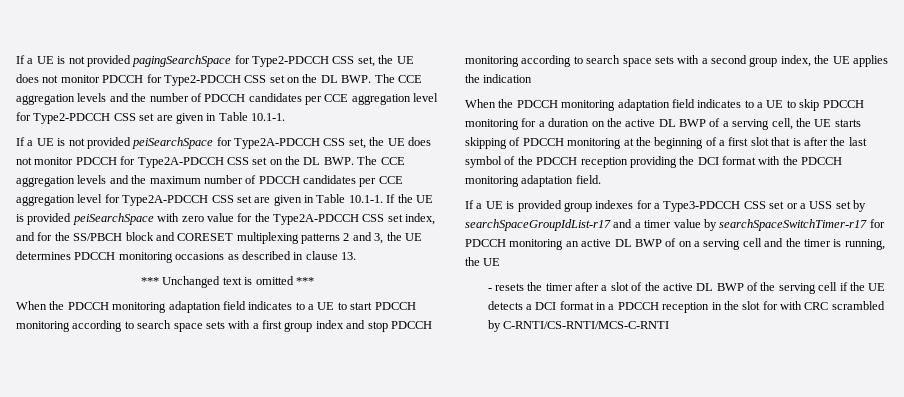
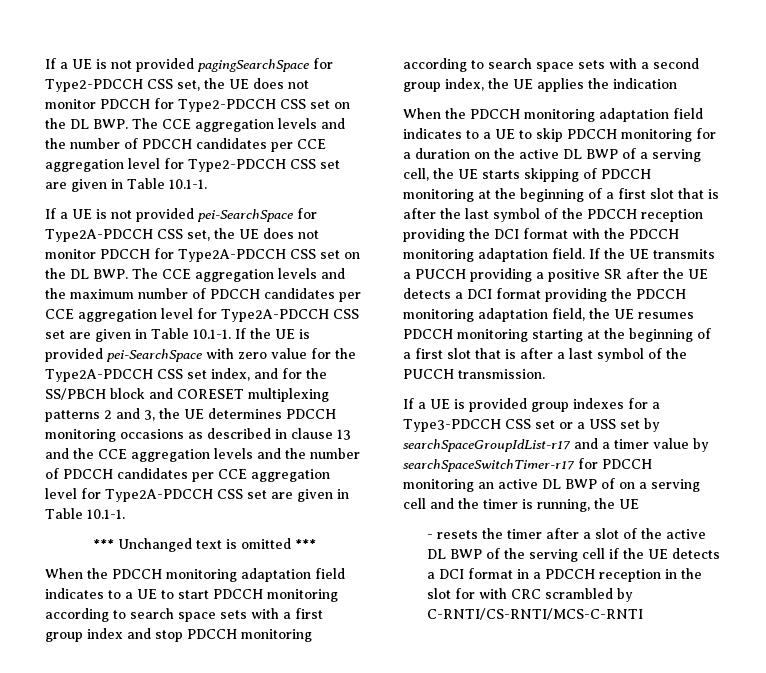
[132,137,214,149] peiSearchSpace -> [197,209,293,222] pei-SearchSpace
[72,213,154,225] peiSearchSpace -> [106,349,202,362] pei-SearchSpace
[341,252,356,260] 13. -> [337,429,351,440] [45,448,360,462] [45,468,330,482] [45,488,349,502] [45,508,125,519] 13 and the CCE aggregation levels and the number of PDCCH candidates per CCE aggregation level for Type2A-PDCCH CSS set are given in Table 10.1-1.
(601, 179) none -> [589,248,715,259] [403,268,708,282] [403,288,686,302] [403,308,694,322] [403,328,711,342] [403,348,687,362] [403,369,545,379] If the UE transmits a PUCCH providing a positive SR after the UE detects a DCI format providing the PDCCH monitoring adaptation field, the UE resumes PDCCH monitoring starting at the beginning of a first slot that is after a last symbol of the PUCCH transmission.

